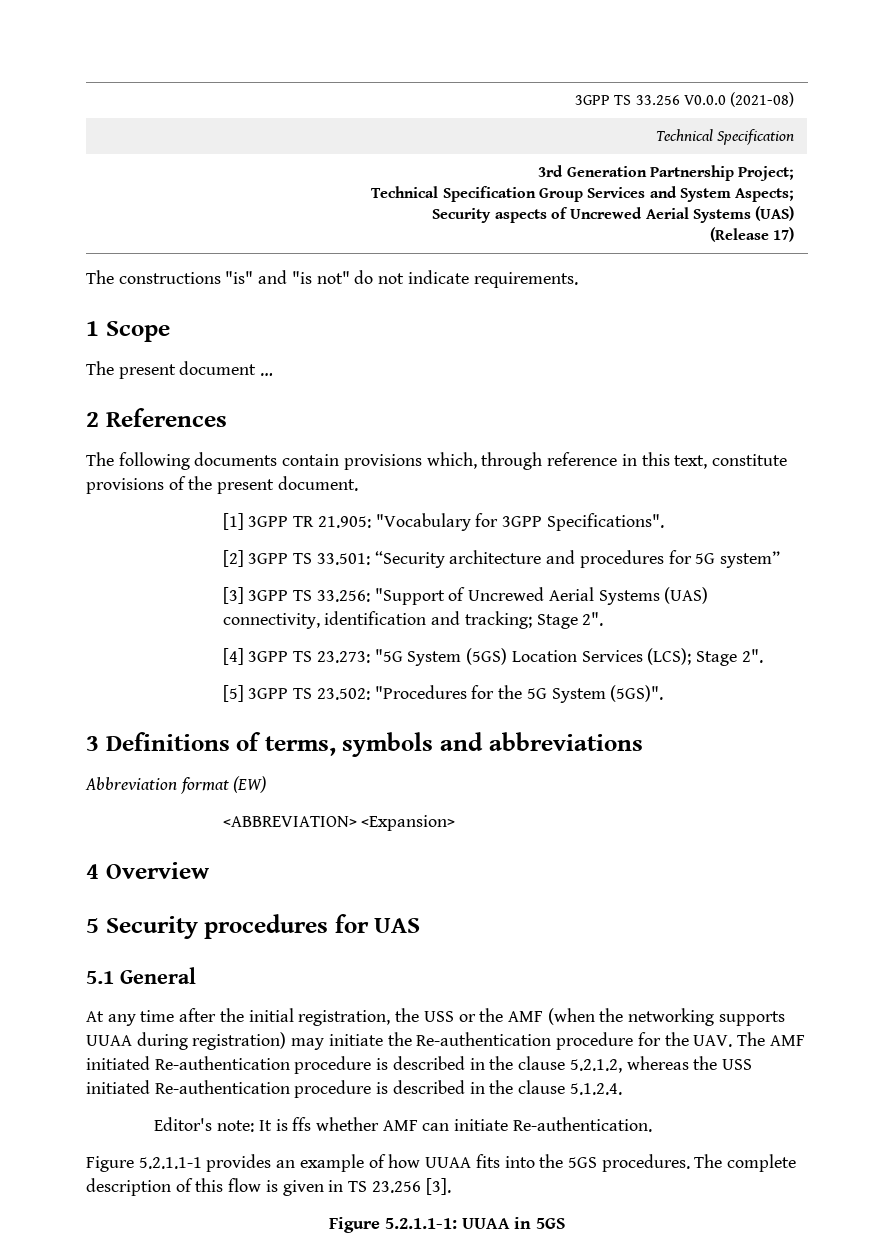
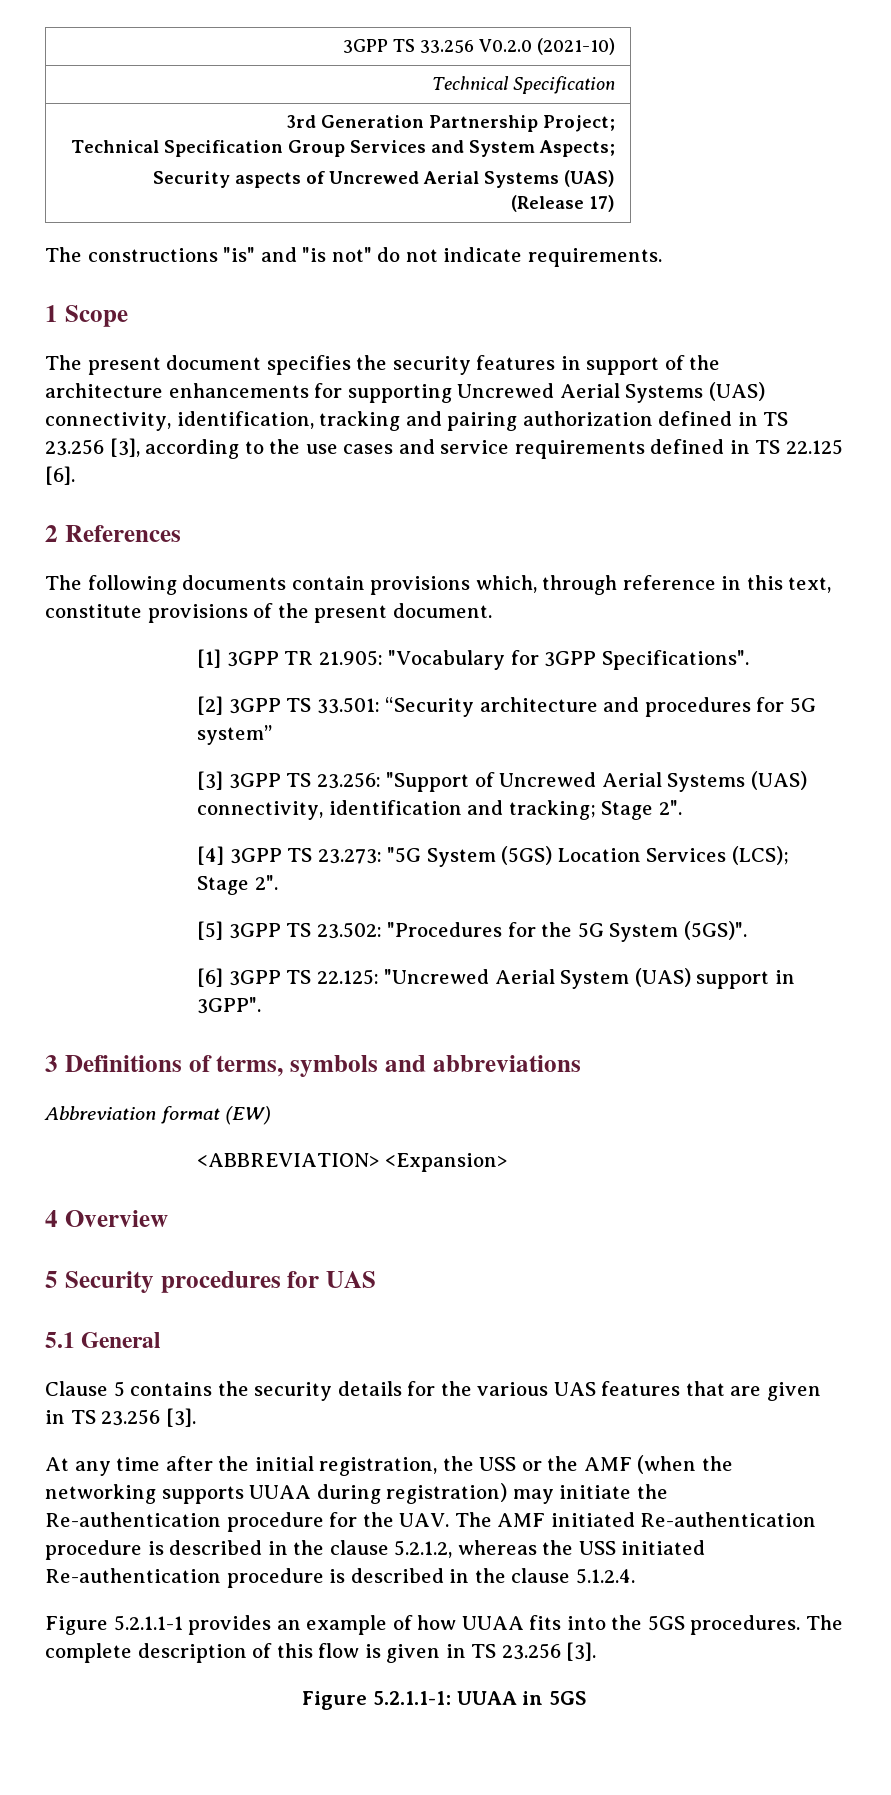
[683,92,795,107] V0.0.0 (2021-08) -> [479,38,616,55] V0.2.0 (2021-10)
[260,373,274,376] … -> [266,355,721,375] [45,382,765,403] [45,411,789,431] [45,438,843,459] [45,466,75,485] specifies the security features in support of the architecture enhancements for supporting Uncrewed Aerial Systems (UAS) connectivity, identification, tracking and pairing authorization defined in TS 23.256 [3], according to the use cases and service requirements defined in TS 22.125 [6].
[316,590,370,602] 33.256: -> [316,772,381,789] 23.256:
(664, 693) none -> [197,968,795,989] [197,997,262,1014] // [6] 3GPP TS 22.125: "Uncrewed Aerial System (UAS) support in 3GPP".
(196, 975) none -> [45,1381,821,1401] [45,1408,196,1427] // Clause 5 contains the security details for the various UAS features that are given in TS 23.256 [3].
[154,1117,652,1132] // Editor's note: It is ffs whether AMF can initiate Re-authentication. -> (635, 1576) none

